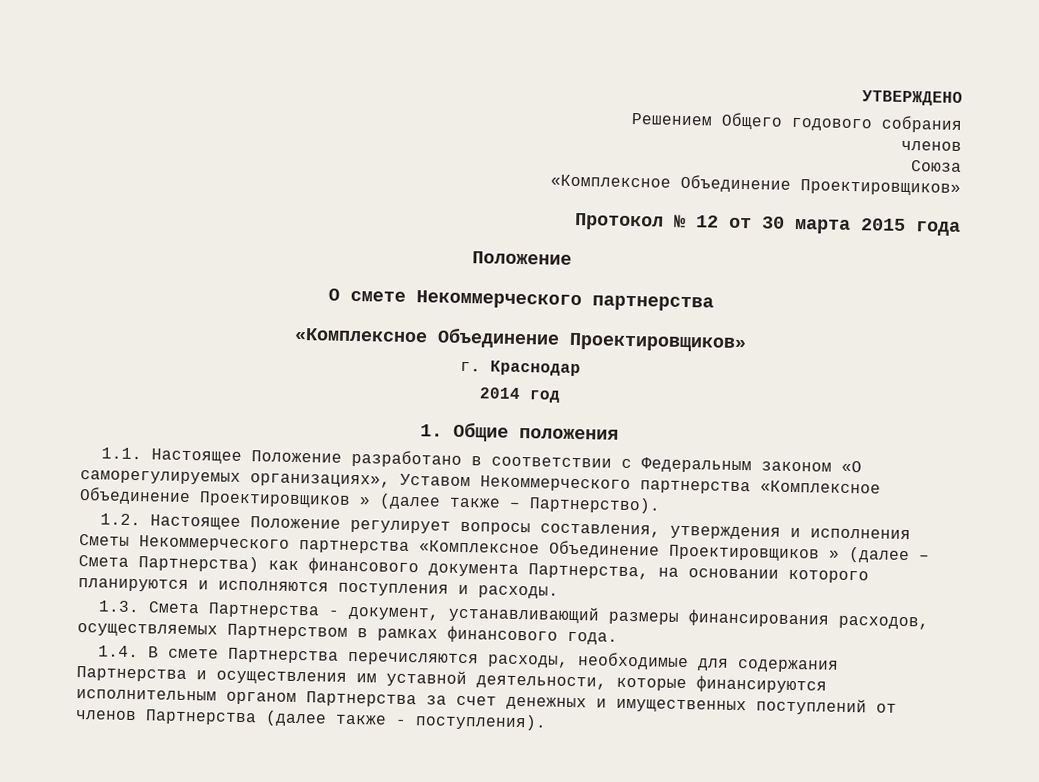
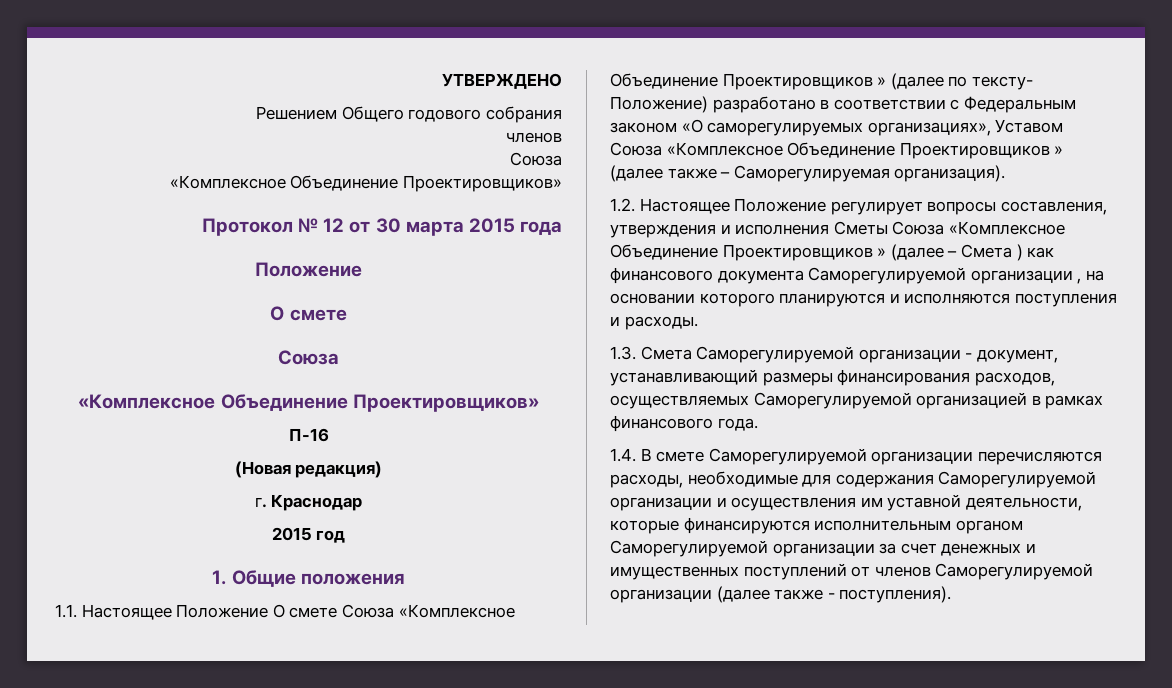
[416,290,714,312] [294,327,747,353] Некоммерческого партнерства // «Комплексное Объединение Проектировщиков» -> [278,350,339,365] [78,394,539,412] [288,428,329,442] [234,461,383,478] // Союза // «Комплексное Объединение Проектировщиков» // П-16 // (Новая редакция)
[478,387,521,400] 2014 -> [271,527,312,541] 2015
(343, 456) none -> [272,604,515,618] [610,73,1033,90] [610,96,708,113] О смете Союза «Комплексное Объединение Проектировщиков » (далее по тексту- Положение)
[480,475,751,495] Некоммерческого партнерства -> [610,142,662,156] Союза
[529,496,661,514] Партнерство). -> [733,165,1006,182] Саморегулируемая организация).
[139,535,410,555] Некоммерческого партнерства -> [892,221,945,235] Союза
[138,555,259,573] Партнерства) -> [1016,244,1023,261] )
[528,563,649,580] Партнерства, -> [808,267,1082,284] Саморегулируемой организации ,
[208,602,321,619] Партнерства -> [696,346,961,363] Саморегулируемой организации
[227,623,348,640] Партнерством -> [753,392,1028,409] Саморегулируемой организацией
[228,647,340,664] Партнерства -> [708,448,974,465] Саморегулируемой организации
[76,666,187,683] Партнерства -> [938,471,1097,488] [610,497,712,511] Саморегулируемой организации
[306,691,417,708] Партнерства -> [610,540,875,557] Саморегулируемой организации
[145,709,257,726] Партнерства -> [935,563,1094,580] [610,589,712,603] Саморегулируемой организации

